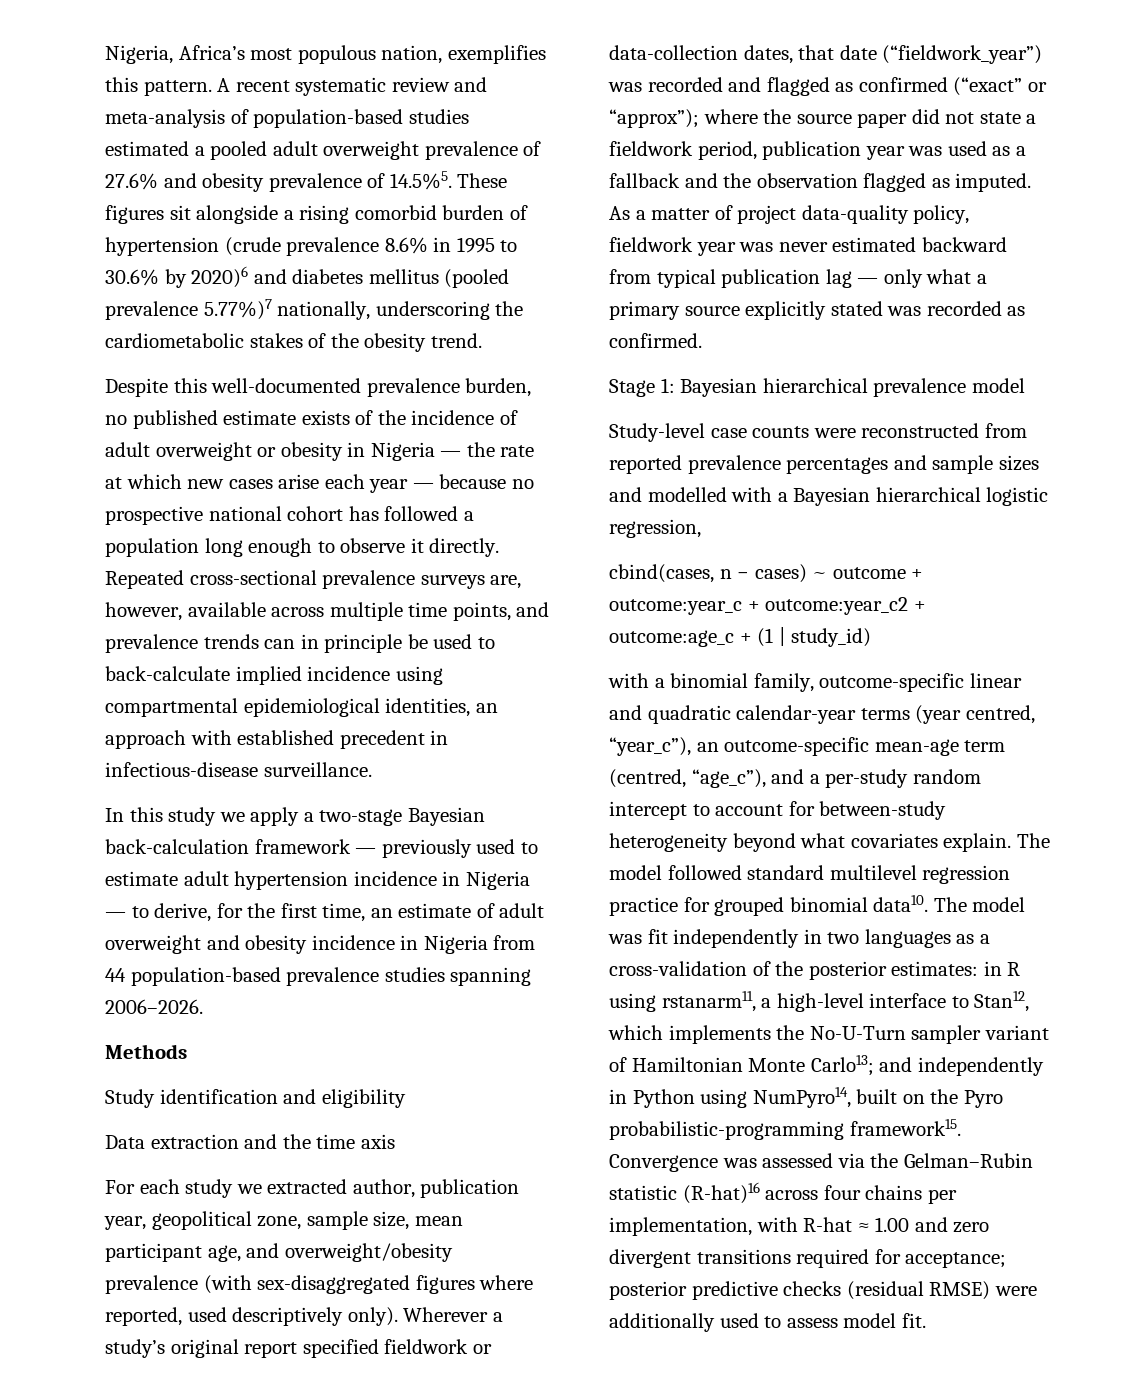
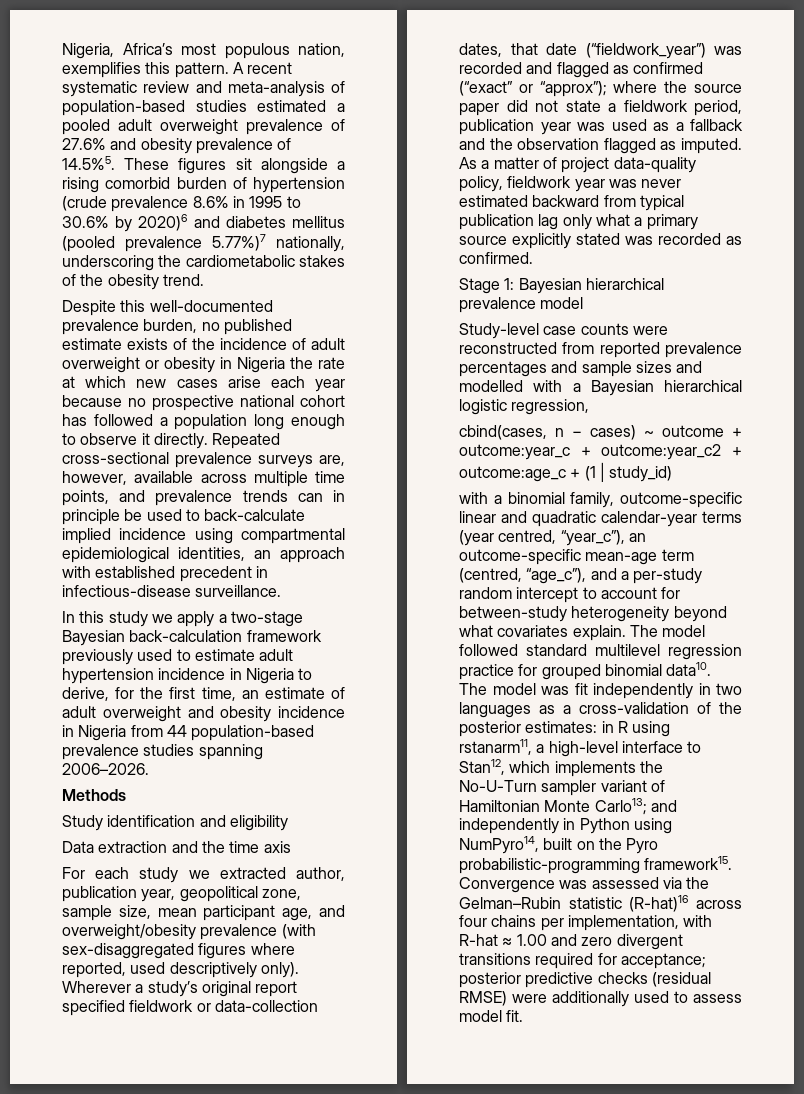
[440,451,462,457] — -> (285, 365) none
[412,483,434,489] — -> (345, 385) none
[355,848,377,854] — -> (322, 636) none
[105,912,126,918] — -> (294, 676) none
[857,278,879,284] — -> (559, 222) none

